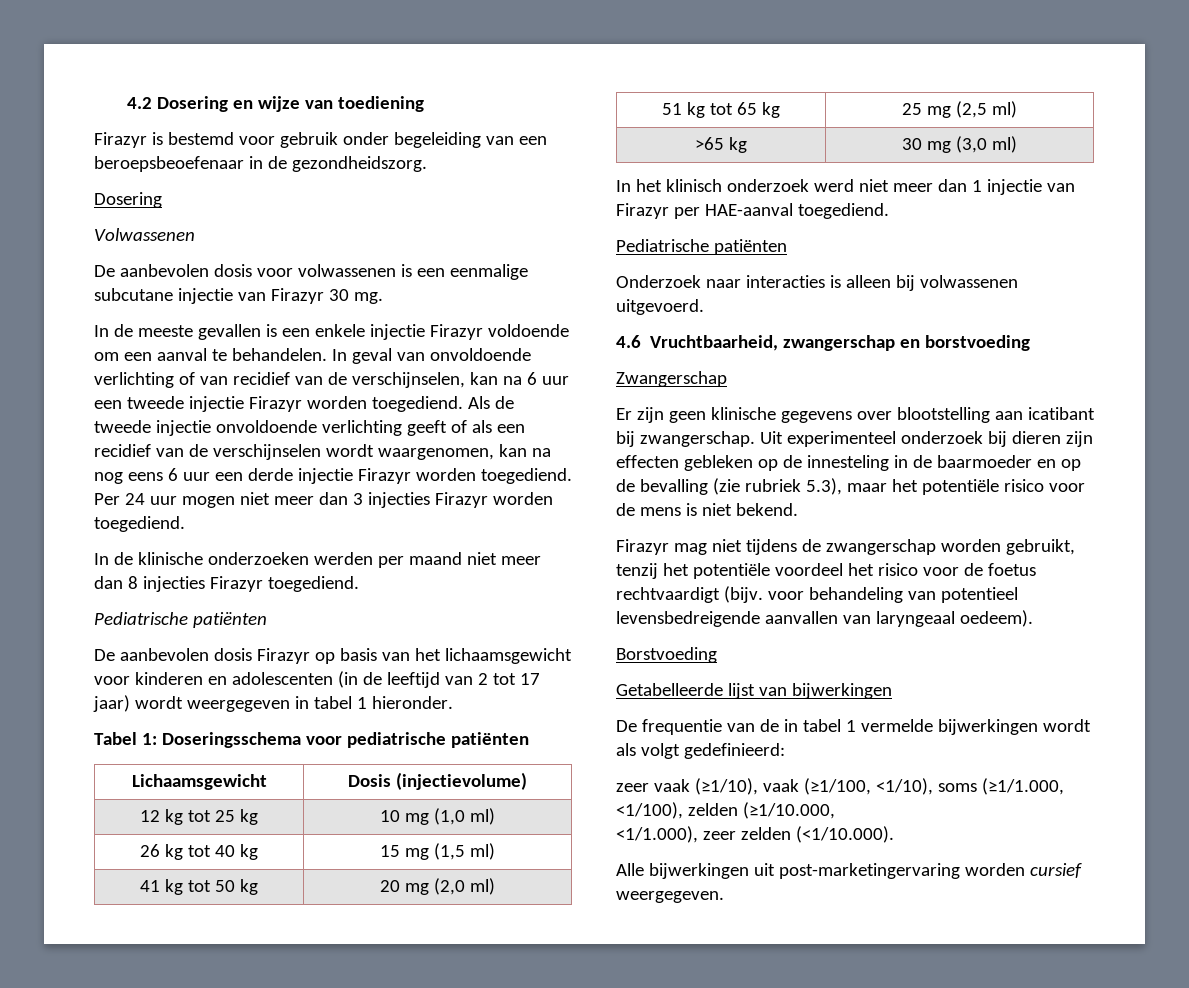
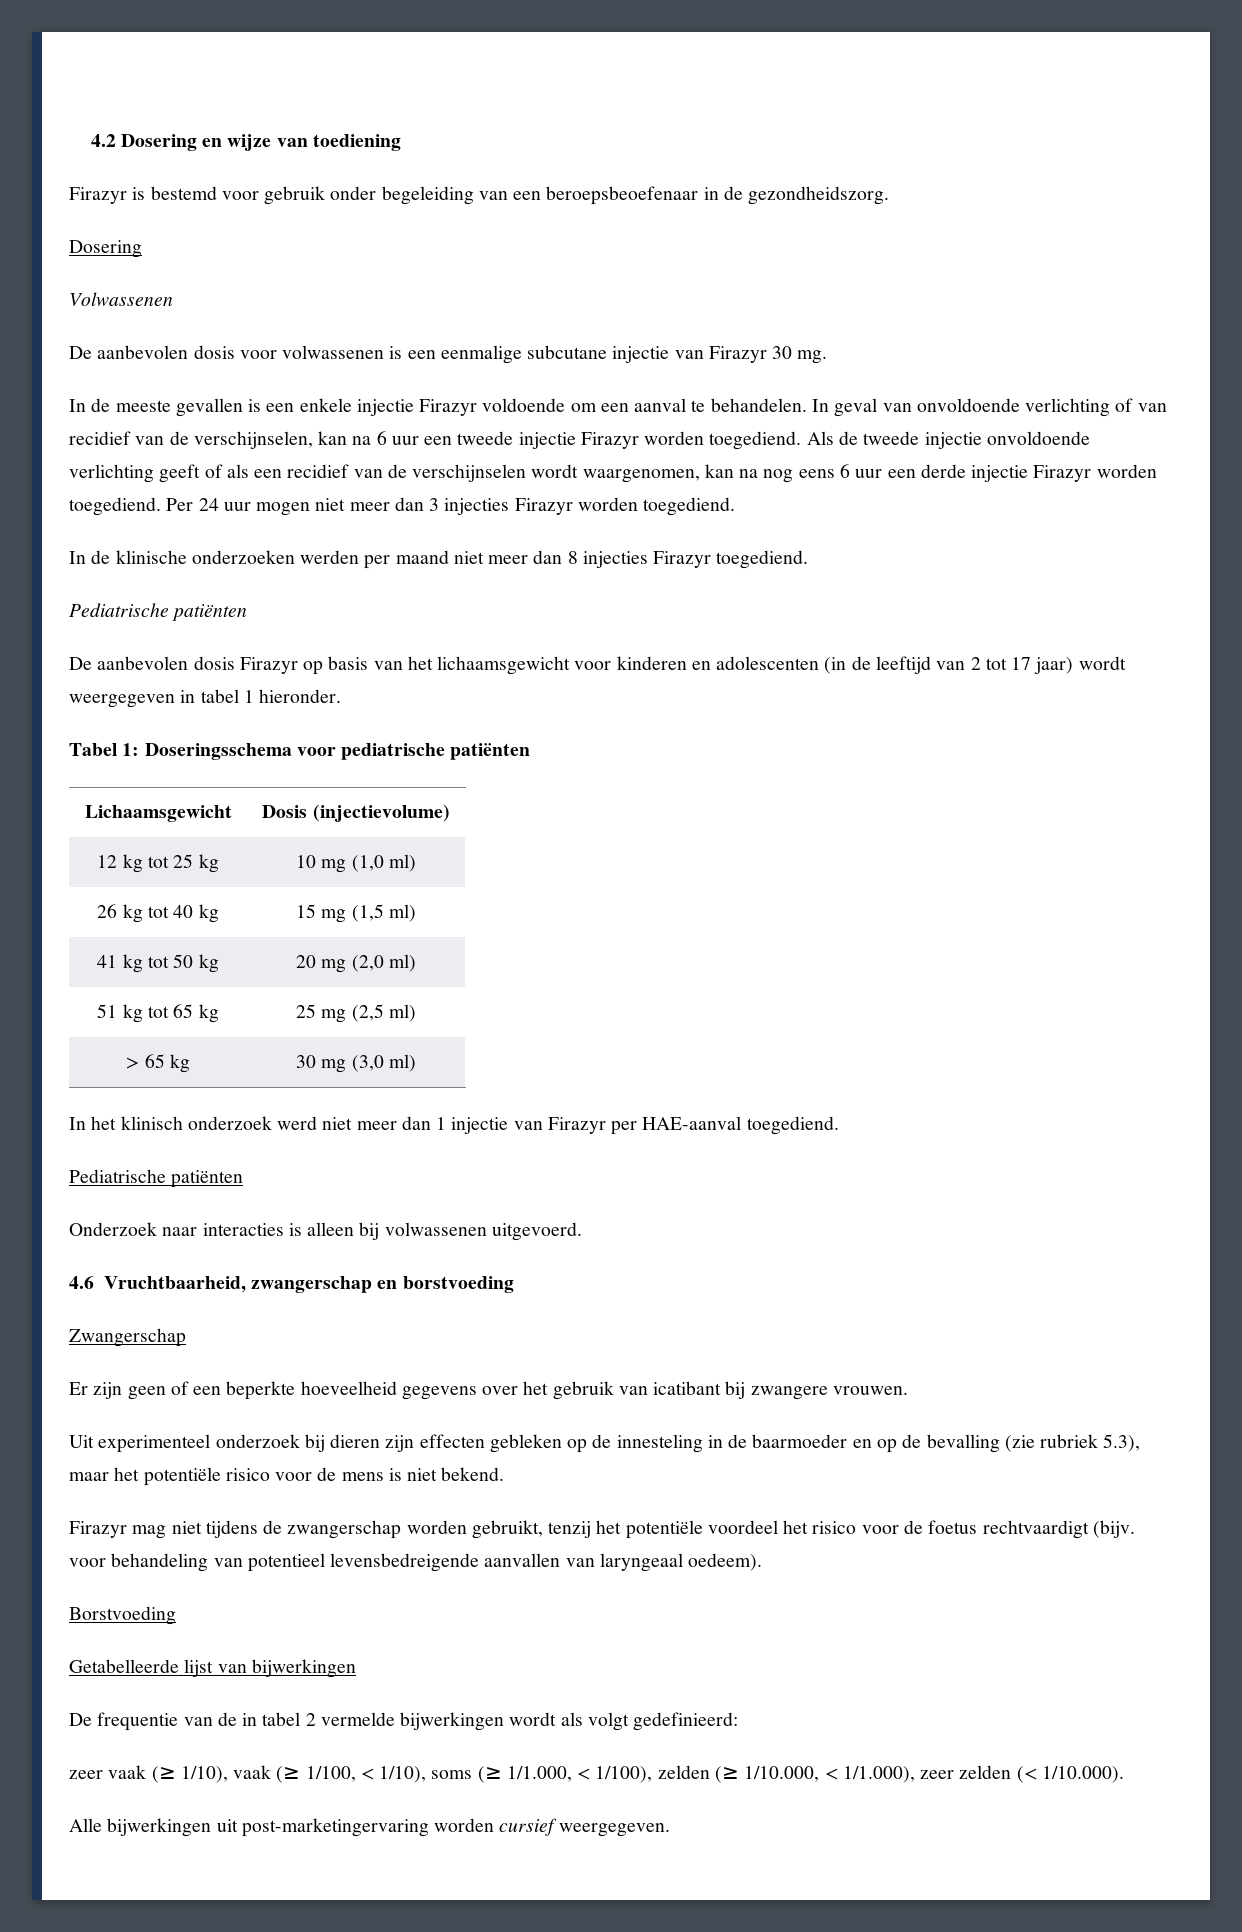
[695,137,725,150] >65 -> [126,1054,165,1069] > 65
[710,407,1095,423] [616,431,755,447] klinische gegevens over blootstelling aan icatibant bij zwangerschap. -> [170,1381,908,1400] of een beperkte hoeveelheid gegevens over het gebruik van icatibant bij zwangere vrouwen. //
[845,720,856,732] 1 -> [305,1713,316,1726] 2
[694,778,1064,795] [616,802,835,819] [616,826,894,843] (≥1/10), vaak (≥1/100, <1/10), soms (≥1/1.000, <1/100), zelden (≥1/10.000, // <1/1.000), zeer zelden (<1/10.000). -> [151,1765,1124,1783] (≥ 1/10), vaak (≥ 1/100, < 1/10), soms (≥ 1/1.000, < 1/100), zelden (≥ 1/10.000, < 1/1.000), zeer zelden (< 1/10.000).

